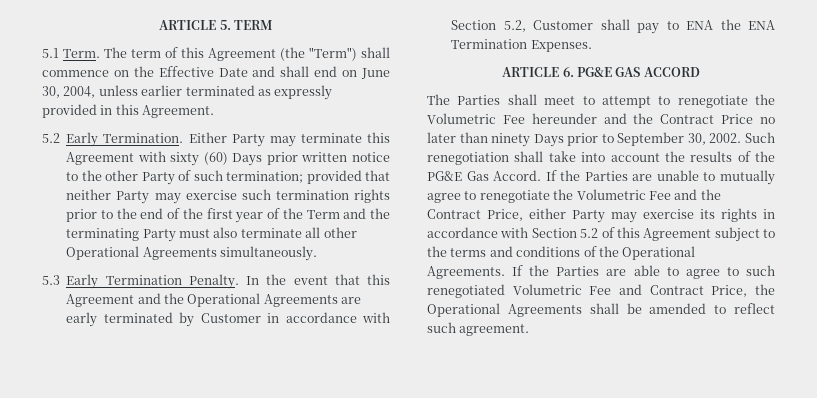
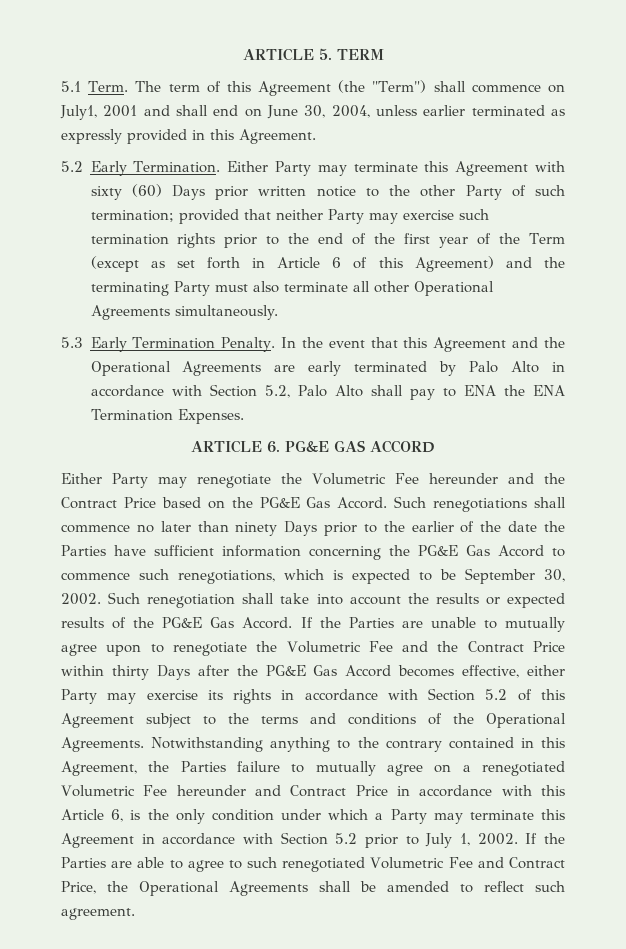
[133,66,248,77] the Effective Date -> [60,105,138,120] July1, 2001
(340, 214) none -> [90,256,494,272] (except as set forth in Article 6 of this Agreement)
[200,313,261,323] Customer -> [469,361,540,373] Palo Alto
[533,20,594,30] Customer -> [297,385,363,397] Palo Alto
[427,94,671,108] The Parties shall meet to attempt to -> [61,473,188,488] Either Party may
(754, 119) none -> [161,496,566,512] [61,524,130,533] based on the PG&E Gas Accord. Such renegotiations shall commence
(614, 138) none -> [383,521,566,533] [61,545,565,560] [61,569,456,584] the earlier of the date the Parties have sufficient information concerning the PG&E Gas Accord to commence such renegotiations, which is expected to be
(733, 156) none -> [485,593,566,608] [61,617,104,628] or expected results
(461, 198) none -> [106,644,142,656] upon
[487,209,523,221] Price, -> [533,641,565,652] [61,665,520,680] Price within thirty Days after the PG&E Gas Accord becomes effective,
(505, 272) none -> [151,737,565,752] [61,761,565,776] [61,785,566,797] [61,809,566,824] [61,832,518,848] Notwithstanding anything to the contrary contained in this Agreement, the Parties failure to mutually agree on a renegotiated Volumetric Fee hereunder and Contract Price in accordance with this Article 6, is the only condition under which a Party may terminate this Agreement in accordance with Section 5.2 prior to July 1, 2002.

